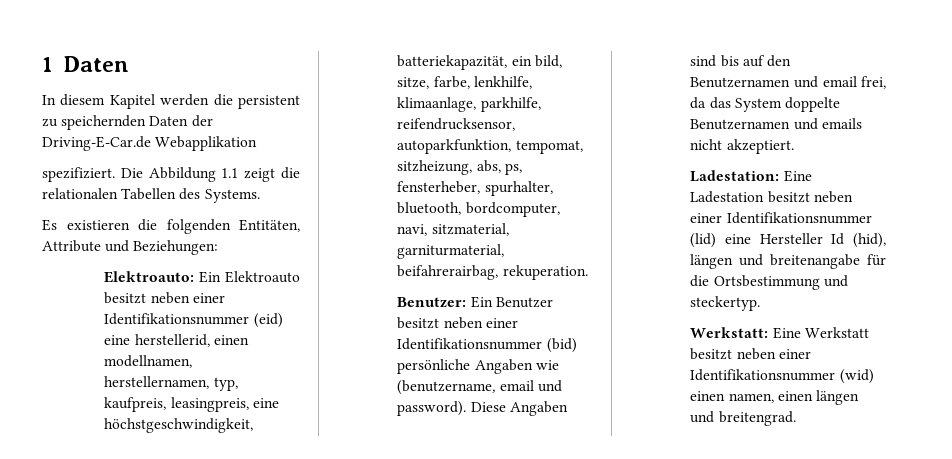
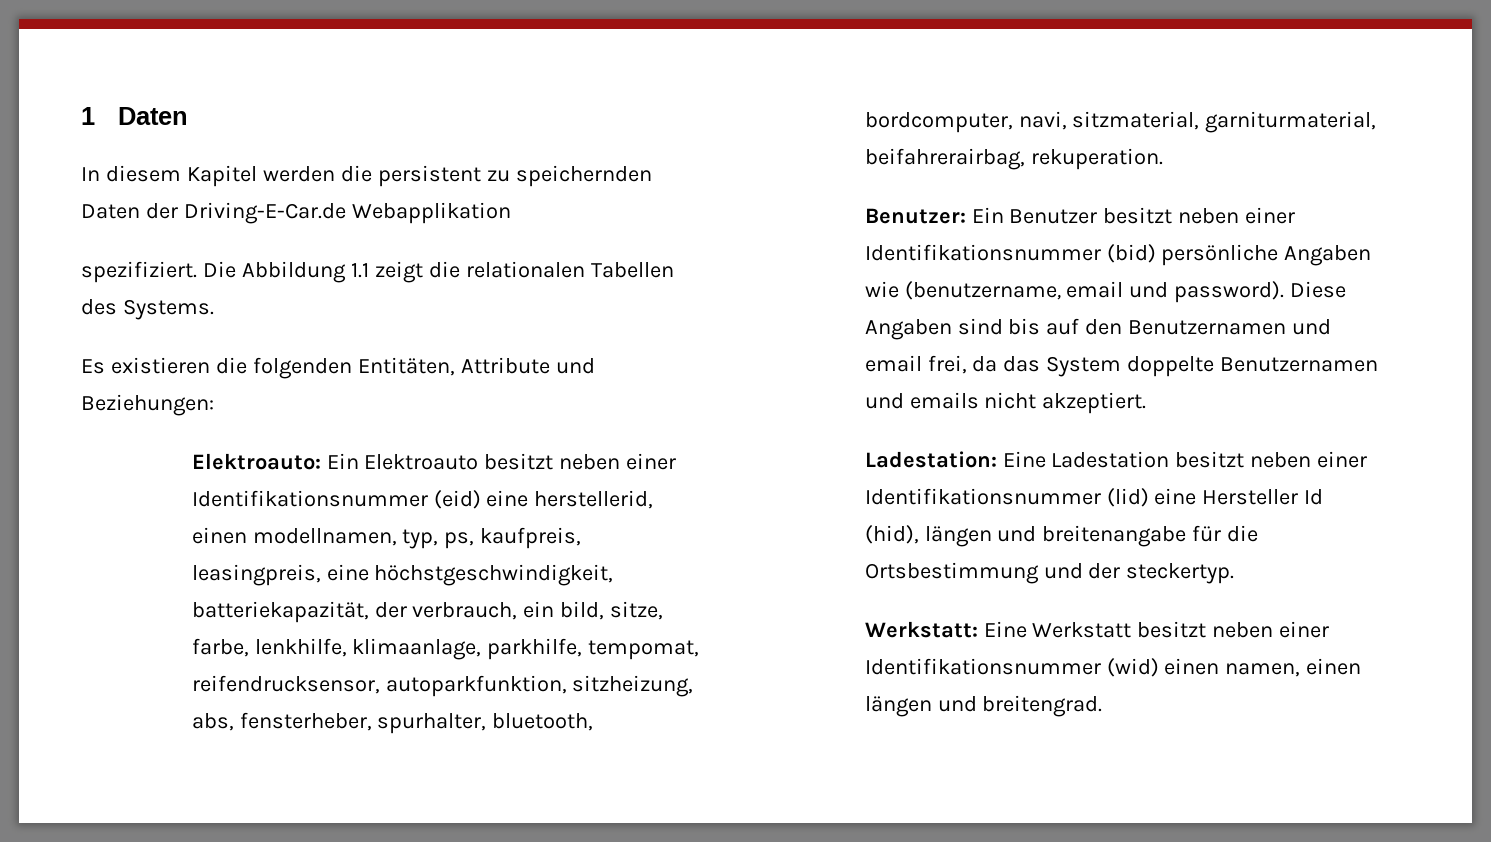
[104,376,238,391] herstellernamen, typ, -> [402,529,475,549] typ, ps,
(508, 62) none -> [374,602,518,620] der verbrauch,
(541, 104) none -> [588,640,700,660] tempomat,
[515,140,583,154] tempomat, -> (567, 686) none
[504,163,522,175] ps, -> (234, 722) none
(848, 281) none -> [1088,563,1121,579] der

